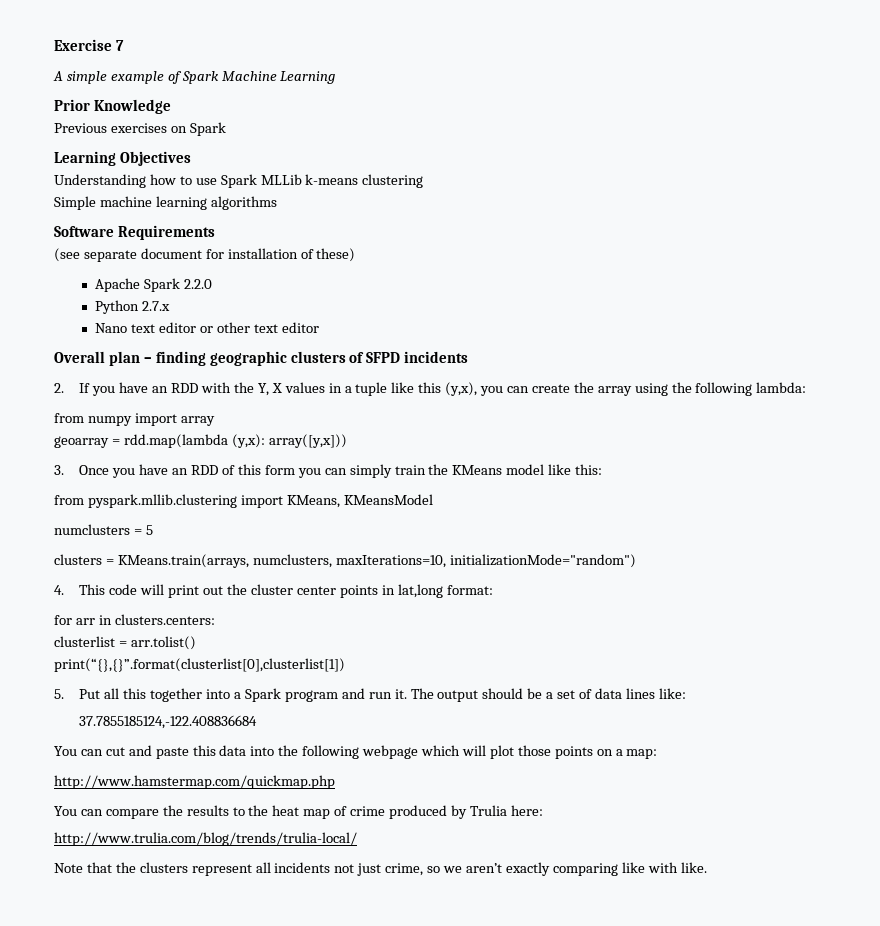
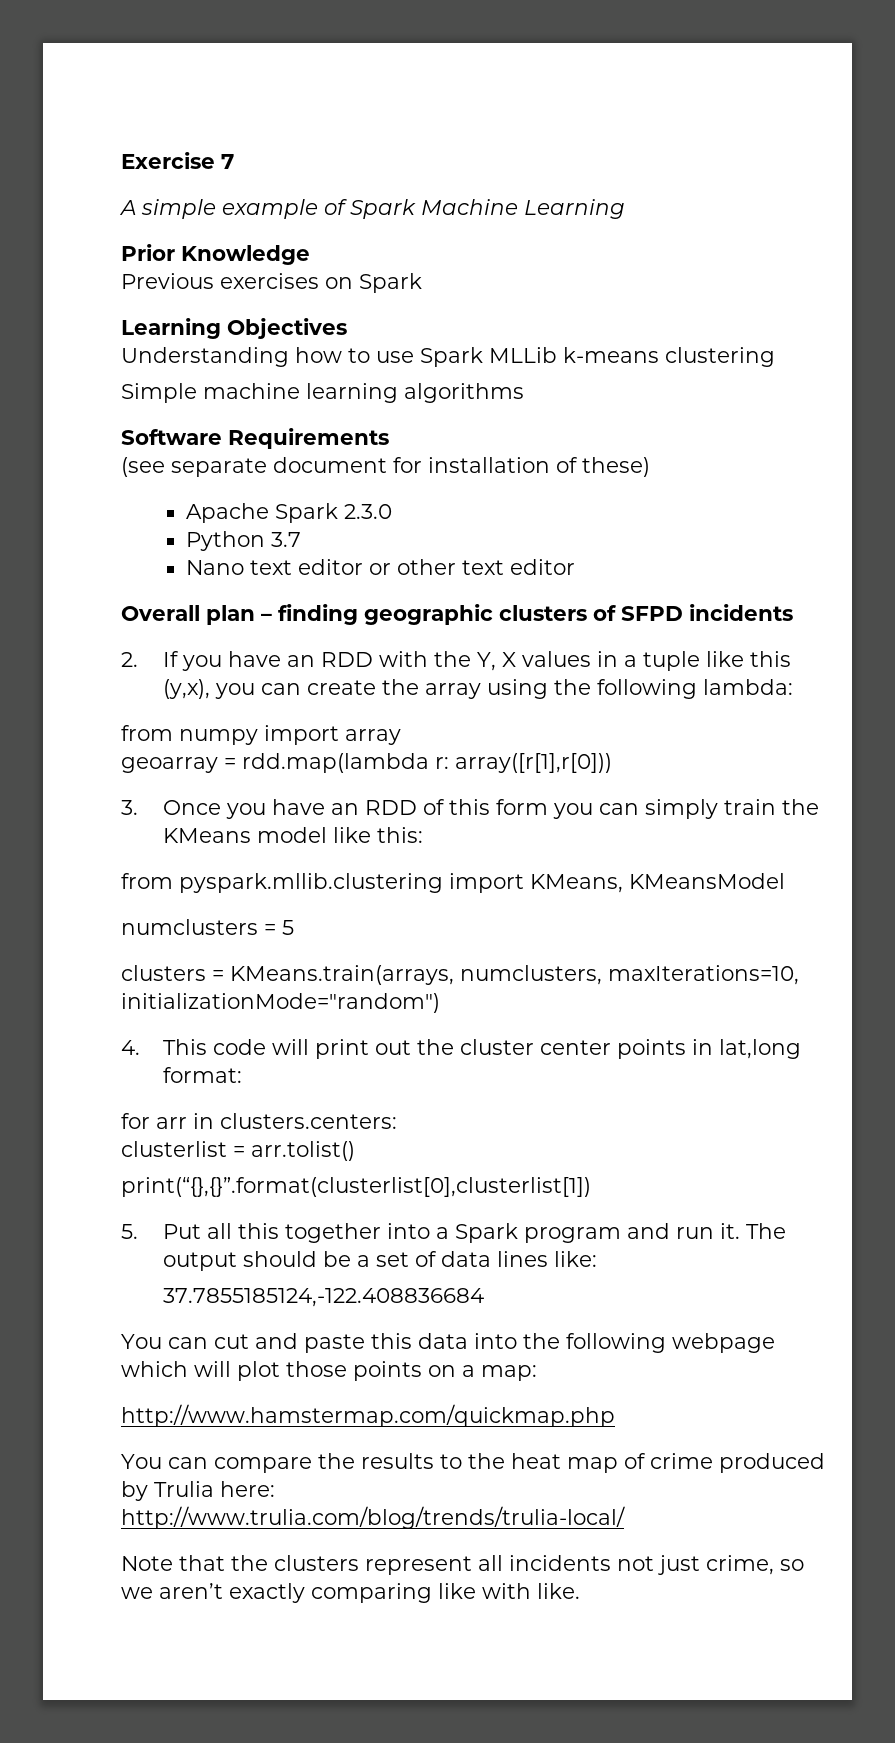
[184,279,213,289] 2.2.0 -> [344,504,393,519] 2.3.0
[142,301,171,311] 2.7.x -> [271,532,302,547] 3.7
[231,434,347,448] (y,x): array([y,x])) -> [435,753,612,773] r: array([r[1],r[0]))

